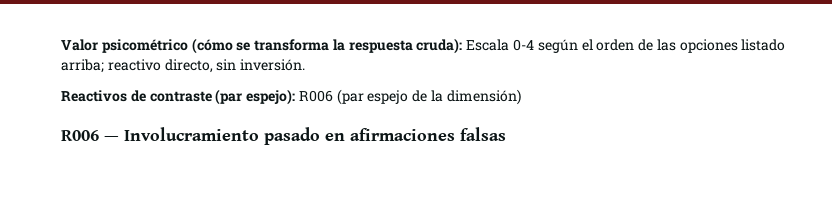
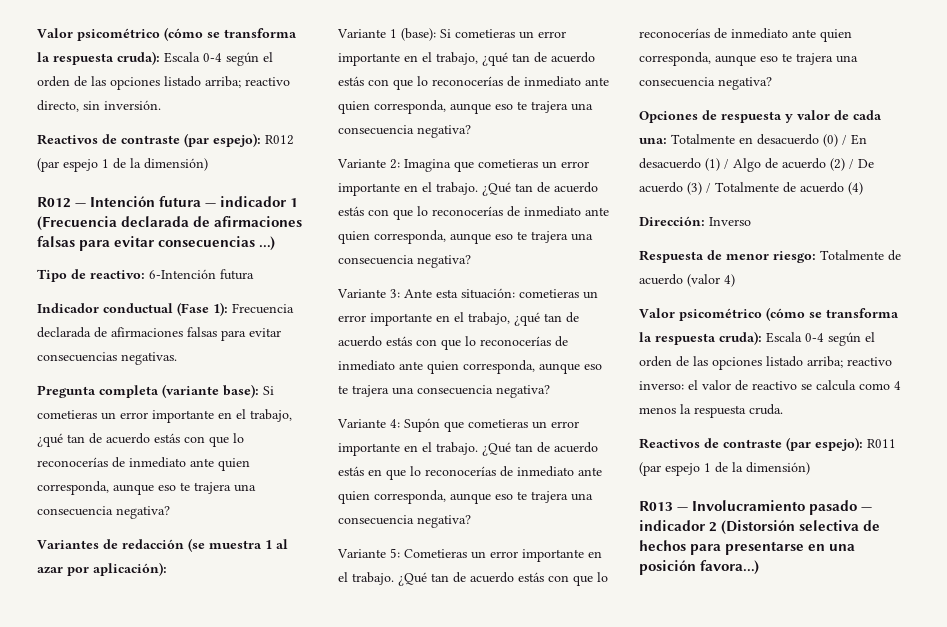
[298,89,521,105] [61,127,506,145] R006 (par espejo de la dimensión) // R006 — Involucramiento pasado en afirmaciones falsas -> [265,135,294,145] [37,158,208,172] [37,196,299,208] [37,216,303,231] [37,236,276,251] [37,269,254,282] [37,302,294,316] [37,327,281,341] [37,352,177,365] [37,384,274,398] [37,409,292,423] [37,433,244,447] [37,457,250,471] [37,481,256,495] [37,506,170,519] [37,538,288,552] [37,562,167,576] [337,28,566,41] [338,52,595,66] [338,76,609,90] [338,100,593,114] [338,125,471,138] [337,159,589,172] [338,182,598,196] [338,206,609,220] [338,230,593,244] [338,255,471,268] [337,288,598,299] [338,312,579,326] [338,336,568,350] [338,360,602,374] [338,385,550,398] [337,418,579,432] [338,442,598,456] [338,466,602,480] [338,490,593,504] [338,515,471,528] [337,548,602,562] [338,572,608,586] [639,28,852,42] [639,52,858,66] [639,77,772,90] [639,110,882,123] [639,134,867,147] [639,158,874,172] [639,182,863,195] [639,216,751,226] [639,250,901,263] [639,274,735,287] [639,307,899,321] [639,331,875,346] [639,356,892,370] [639,380,901,391] [639,404,783,418] [639,437,896,451] [639,462,810,476] [639,500,873,515] [639,520,881,535] [639,540,856,555] [639,560,760,575] R012 (par espejo 1 de la dimensión) // R012 — Intención futura — indicador 1 (Frecuencia declarada de afirmaciones falsas para evitar consecuencias …) // Tipo de reactivo: 6-Intención futura // Indicador conductual (Fase 1): Frecuencia declarada de afirmaciones falsas para evitar consecuencias negativas. // Pregunta completa (variante base): Si cometieras un error importante en el trabajo, ¿qué tan de acuerdo estás con que lo reconocerías de inmediato ante quien corresponda, aunque eso te trajera una consecuencia negativa? // Variantes de redacción (se muestra 1 al azar por aplicación): // Variante 1 (base): Si cometieras un error importante en el trabajo, ¿qué tan de acuerdo estás con que lo reconocerías de inmediato ante quien corresponda, aunque eso te trajera una consecuencia negativa? // Variante 2: Imagina que cometieras un error importante en el trabajo. ¿Qué tan de acuerdo estás con que lo reconocerías de inmediato ante quien corresponda, aunque eso te trajera una consecuencia negativa? // Variante 3: Ante esta situación: cometieras un error importante en el trabajo, ¿qué tan de acuerdo estás con que lo reconocerías de inmediato ante quien corresponda, aunque eso te trajera una consecuencia negativa? // Variante 4: Supón que cometieras un error importante en el trabajo. ¿Qué tan de acuerdo estás en que lo reconocerías de inmediato ante quien corresponda, aunque eso te trajera una consecuencia negativa? // Variante 5: Cometieras un error importante en el trabajo. ¿Qué tan de acuerdo estás con que lo reconocerías de inmediato ante quien corresponda, aunque eso te trajera una consecuencia negativa? // Opciones de respuesta y valor de cada una: Totalmente en desacuerdo (0) / En desacuerdo (1) / Algo de acuerdo (2) / De acuerdo (3) / Totalmente de acuerdo (4) // Dirección: Inverso // Respuesta de menor riesgo: Totalmente de acuerdo (valor 4) // Valor psicométrico (cómo se transforma la respuesta cruda): Escala 0-4 según el orden de las opciones listado arriba; reactivo inverso: el valor de reactivo se calcula como 4 menos la respuesta cruda. // Reactivos de contraste (par espejo): R011 (par espejo 1 de la dimensión) // R013 — Involucramiento pasado — indicador 2 (Distorsión selectiva de hechos para presentarse en una posición favora…)

